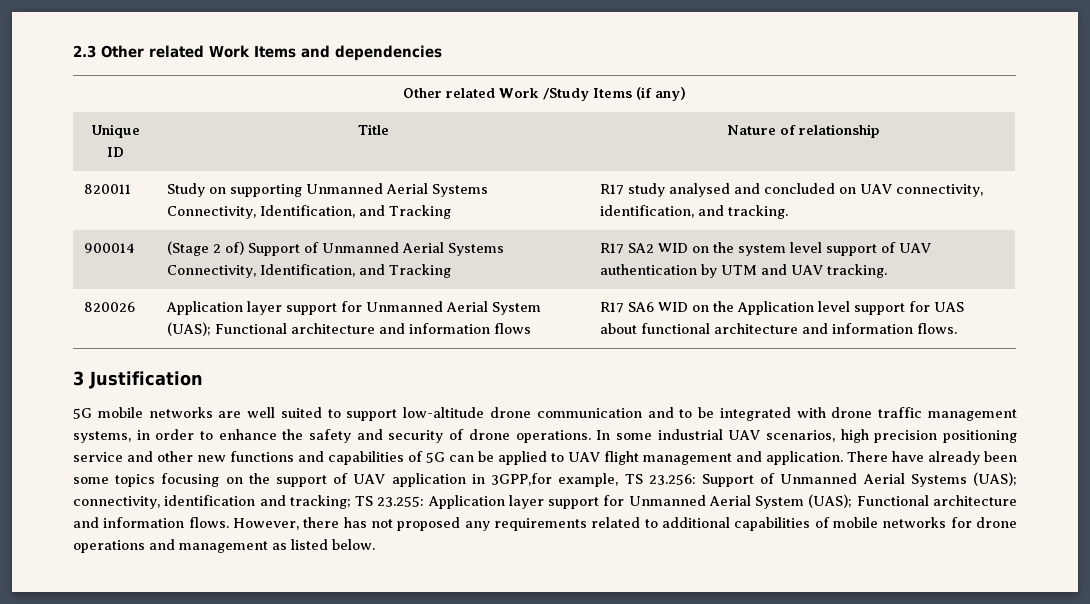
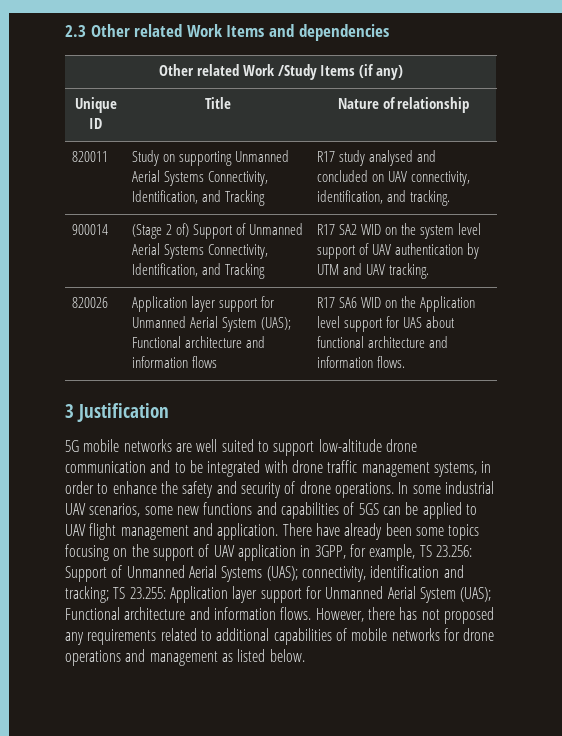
[840,429,1018,443] [73,451,193,462] high precision positioning service and other -> [144,506,173,515] some
[426,452,445,463] 5G -> [358,503,379,515] 5GS
[491,473,553,486] 3GPP,for -> [314,544,366,559] 3GPP, for

